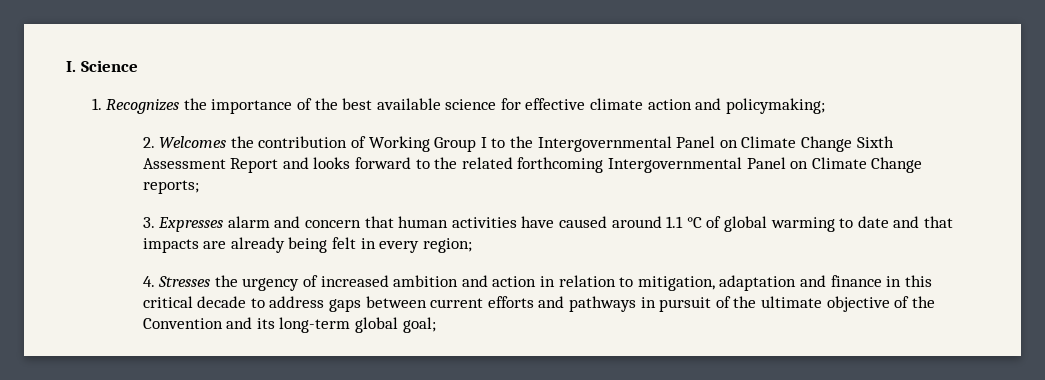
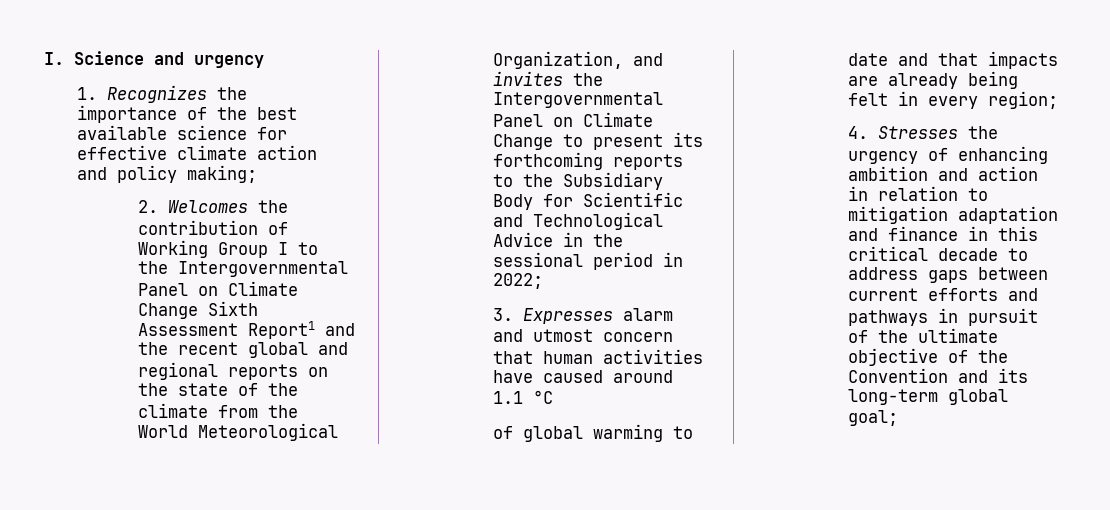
(138, 66) none -> [154,52,264,68] and urgency
[725,98,825,114] policymaking; -> [116,165,257,183] policy making;
[230,157,923,173] [142,180,199,194] Report and looks forward to the related forthcoming Intergovernmental Panel on Climate Change reports; -> [247,321,355,339] [137,342,348,358] [137,362,328,380] [137,383,298,396] [137,403,298,418] [137,423,338,441] [492,51,663,69] [492,71,603,86] [492,92,663,108] [492,112,653,127] [492,132,703,150] [492,152,683,170] [492,172,663,190] [492,192,683,210] [492,212,663,230] [492,232,623,247] [492,252,683,270] [492,273,543,289] Report1 and the recent global and regional reports on the state of the climate from the World Meteorological Organization, and invites the Intergovernmental Panel on Climate Change to present its forthcoming reports to the Subsidiary Body for Scientific and Technological Advice in the sessional period in 2022;
(301, 222) none -> [532,329,593,342] utmost
(702, 222) none -> (553, 397) //
[320,275,389,287] increased -> [957,146,1048,164] enhancing
[637,276,715,291] mitigation, -> [847,206,948,224] mitigation

